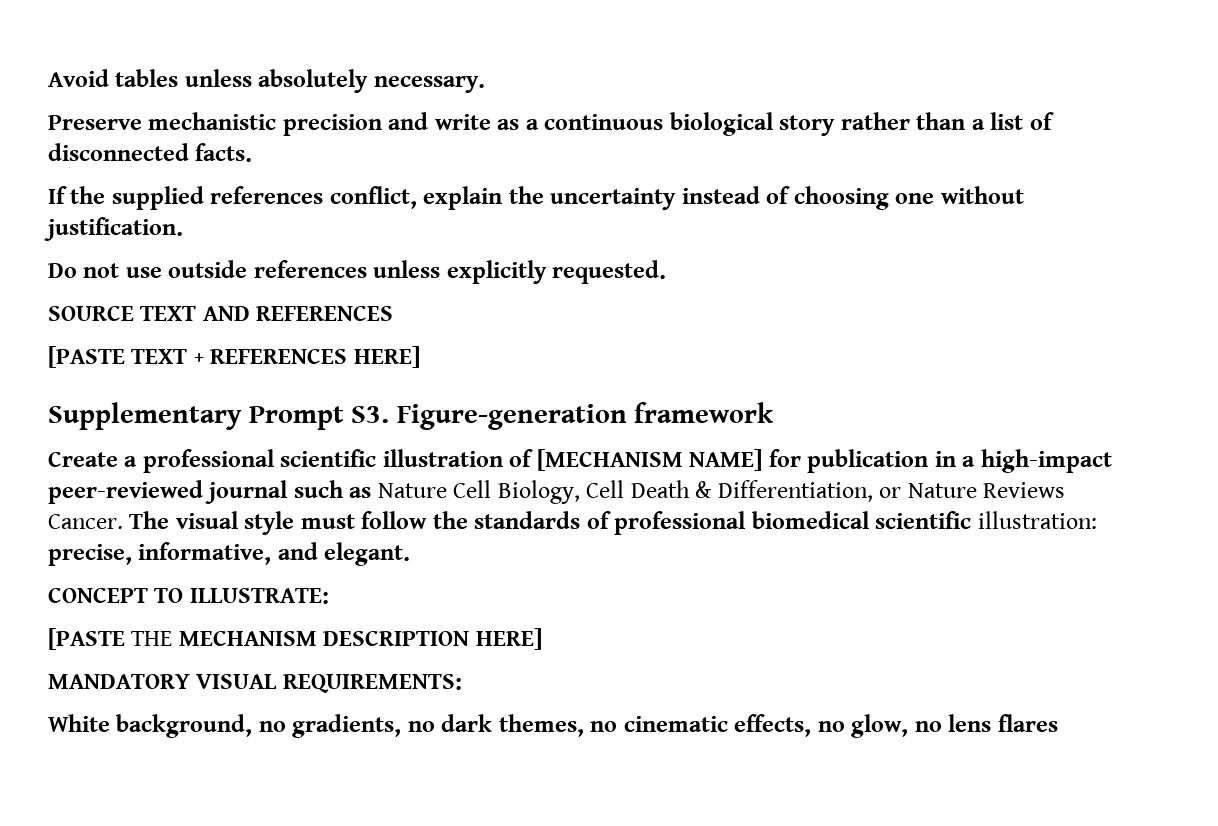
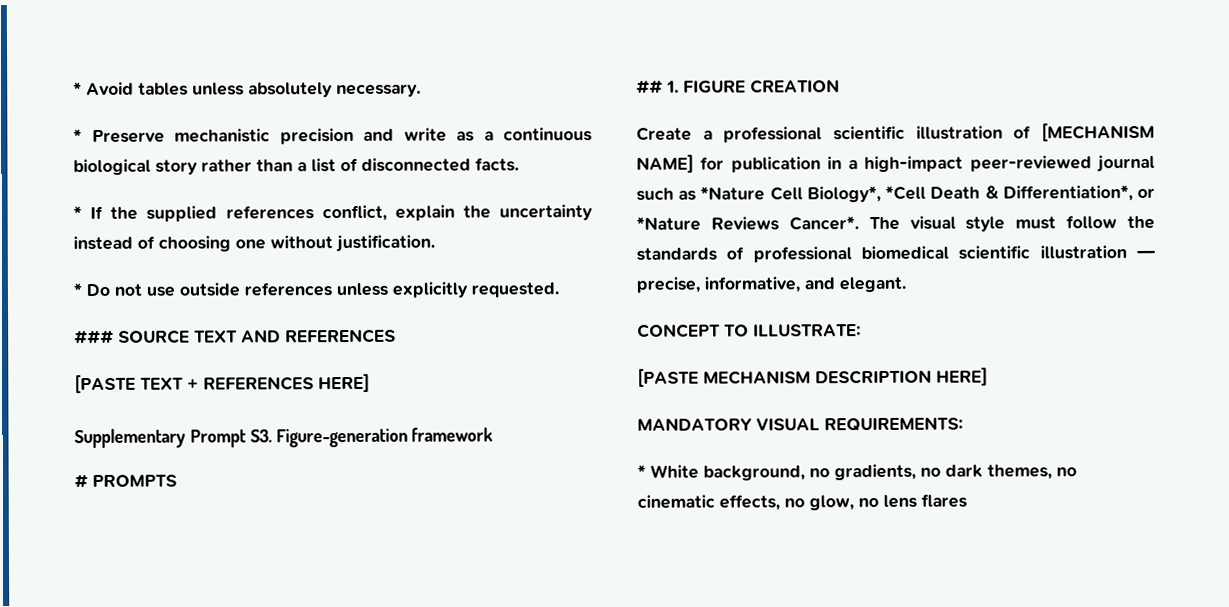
(48, 78) none -> [73,82,82,96] *
(485, 84) none -> [73,129,82,143] *
(253, 152) none -> [73,206,82,220] *
(183, 229) none -> [73,283,82,297] *
(667, 272) none -> [74,329,114,345] ###
(775, 412) none -> [74,474,177,489] [636,79,840,94] // # PROMPTS // ## 1. FIGURE CREATION
[377,480,1066,504] [48,514,123,529] Nature Cell Biology, Cell Death & Differentiation, or Nature Reviews Cancer. -> [700,185,1155,203] [636,216,859,231] *Nature Cell Biology*, *Cell Death & Differentiation*, or *Nature Reviews Cancer*.
[977,511,1097,529] illustration: -> [1039,245,1156,260] illustration —
[131,631,173,646] THE -> (699, 377) none
(462, 683) none -> [637,464,646,478] *

